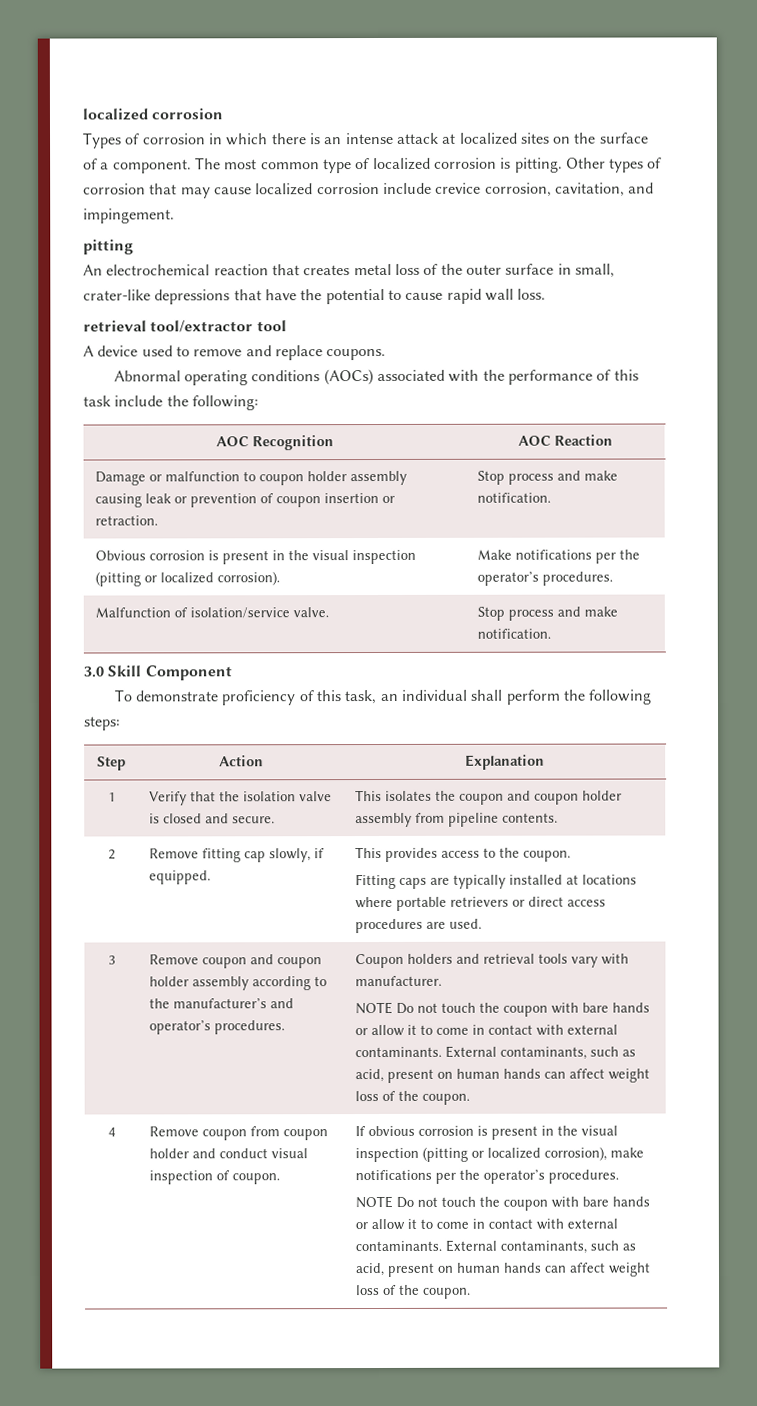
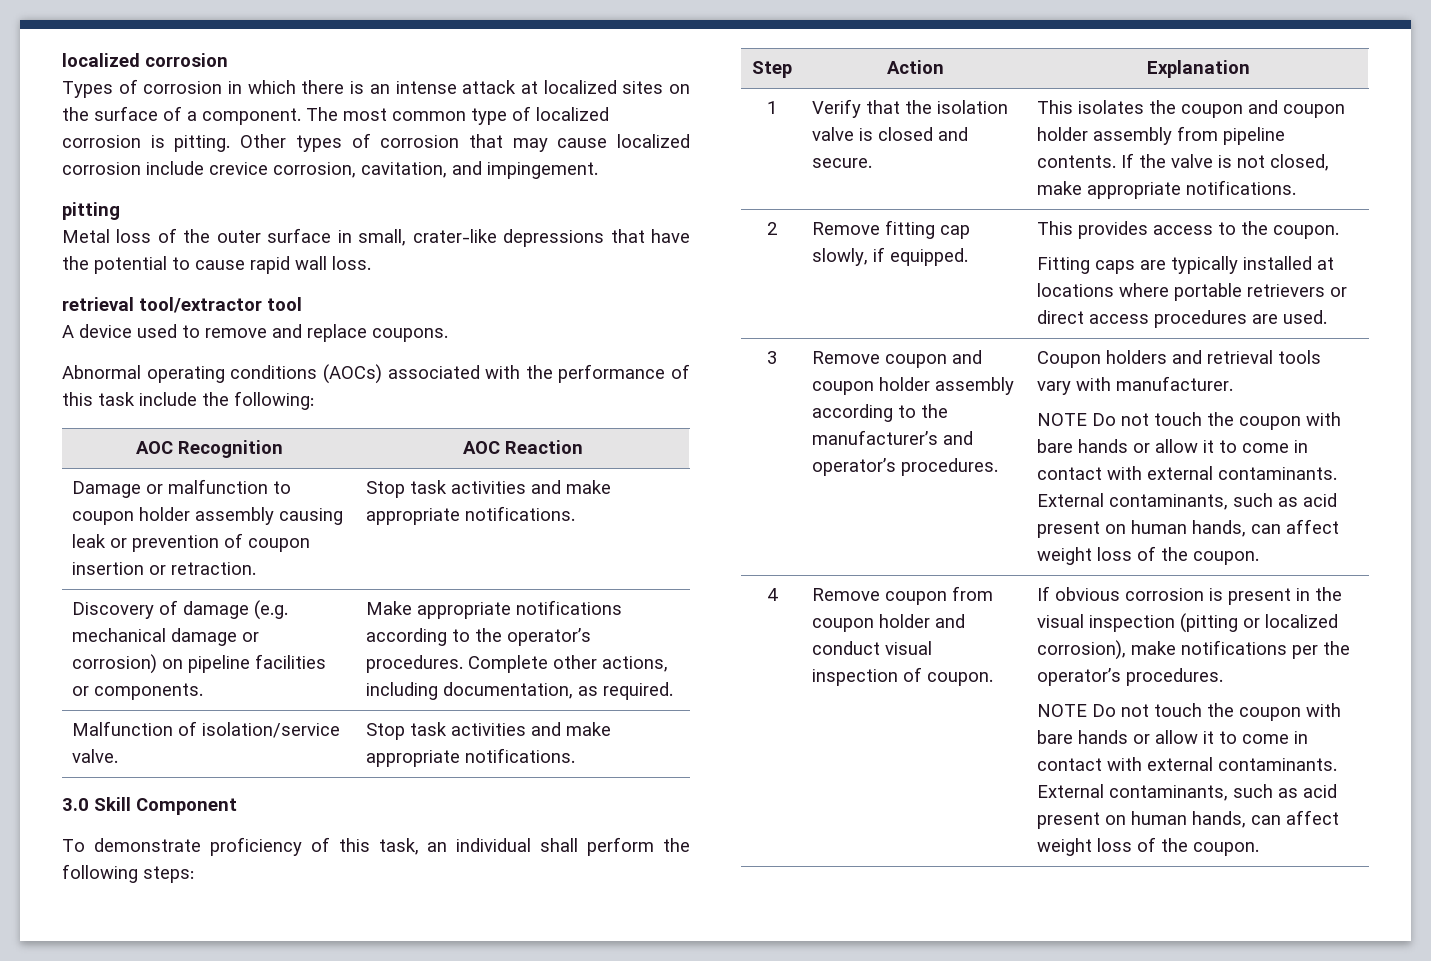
[83,263,392,276] An electrochemical reaction that creates metal -> [62,229,110,243] Metal
[508,470,619,485] [477,492,552,503] [95,549,417,565] [95,571,281,587] [477,549,641,564] [477,571,614,586] process and make notification. // Obvious corrosion is present in the visual inspection (pitting or localized corrosion). | Make notifications per the operator’s procedures. -> [410,480,612,494] [366,506,576,525] [72,600,289,620] [72,628,260,646] [72,654,327,674] [72,683,204,700] [366,600,623,619] [366,628,592,646] [366,655,669,673] [366,682,674,700] task activities and make appropriate notifications. // Discovery of damage (e.g. mechanical damage or corrosion) on pipeline facilities or components. | Make appropriate notifications according to the operator’s procedures. Complete other actions, including documentation, as required.
[508,606,619,621] [477,628,552,639] process and make notification. -> [410,722,612,736] [366,748,576,767] task activities and make appropriate notifications.
(559, 817) none -> [1121,153,1330,171] [1037,180,1297,199] If the valve is not closed, make appropriate notifications.
[355,1068,542,1083] acid, present on human hands -> [1303,493,1338,507] [1037,520,1247,538] acid present on human hands,
[355,1262,542,1277] acid, present on human hands -> [1303,784,1338,798] [1037,811,1247,829] acid present on human hands,

